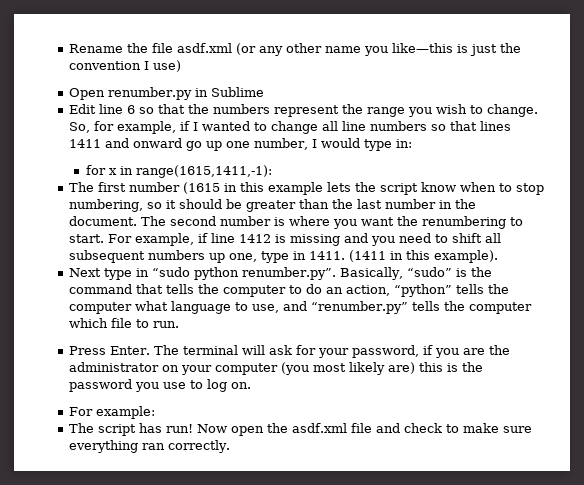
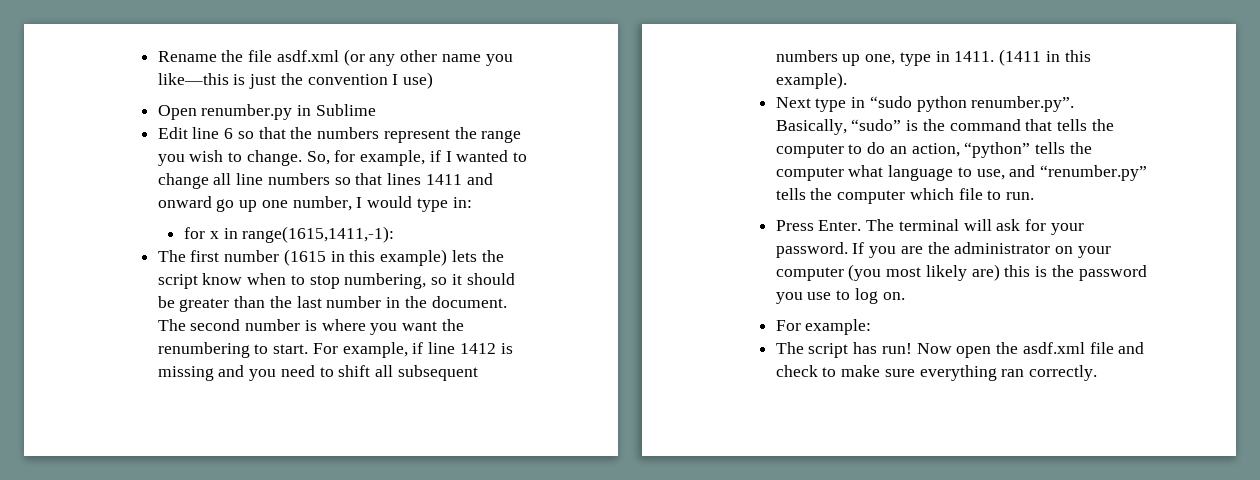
[268,182,324,195] example -> [380,249,448,266] example)
[352,345,434,358] password, if -> [775,242,865,258] password. If

